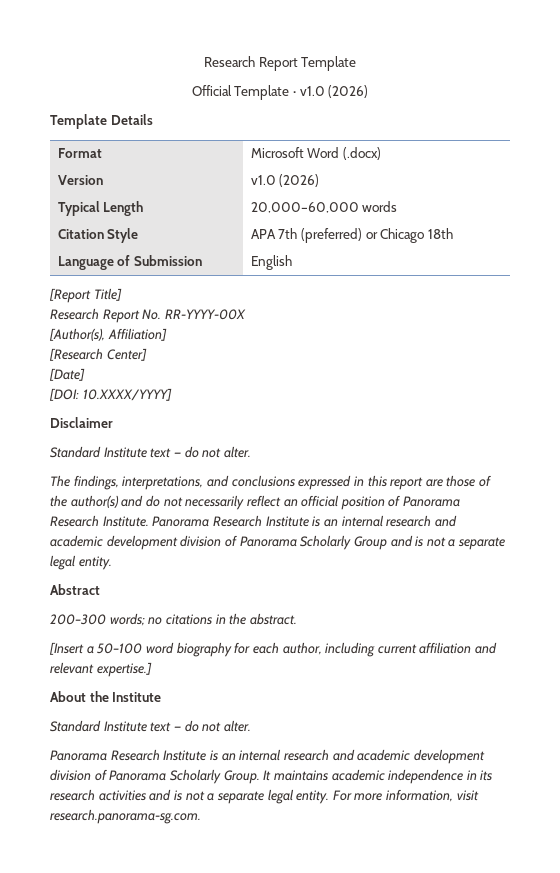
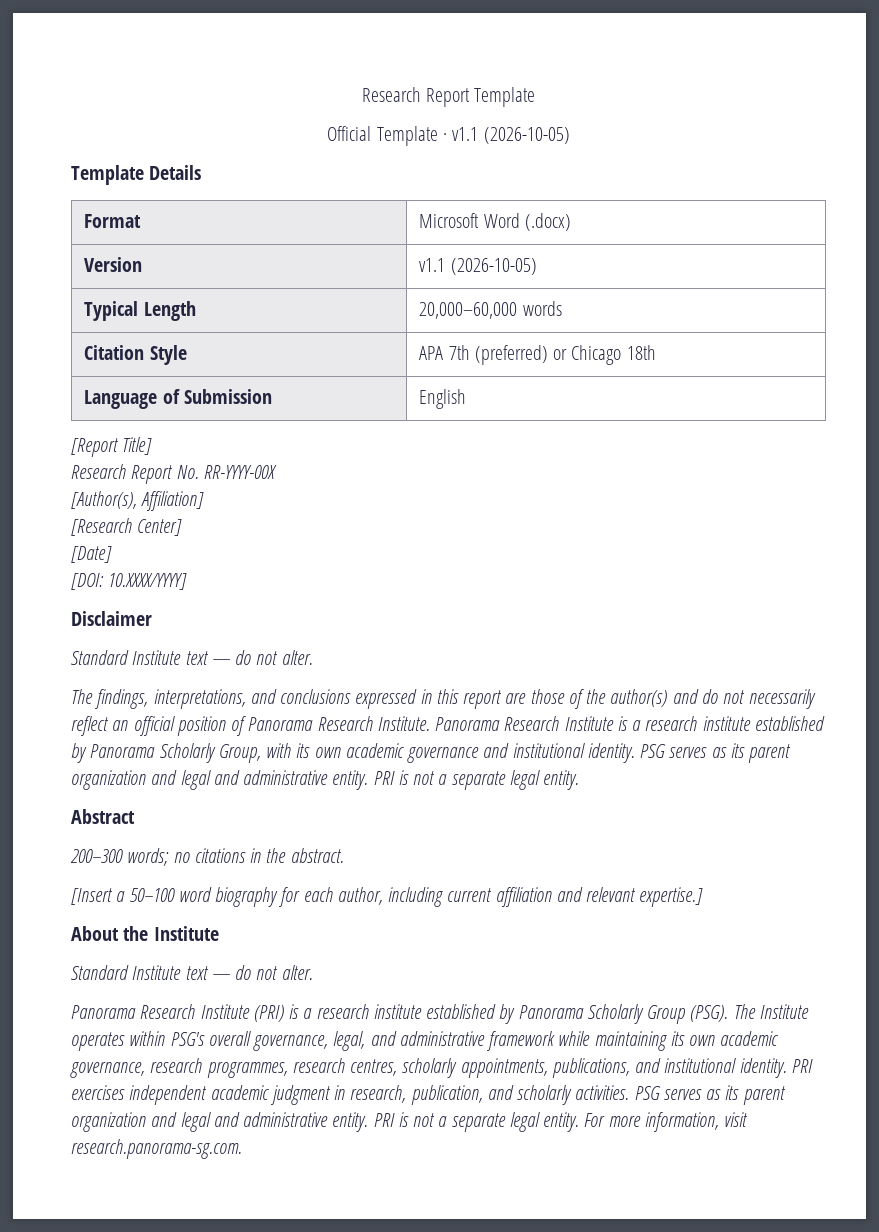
[299,85,369,98] v1.0 (2026) -> [452,127,570,144] v1.1 (2026-10-05)
[250,174,320,187] v1.0 (2026) -> [419,258,537,275] v1.1 (2026-10-05)
[323,515,457,527] [50,535,413,550] an internal research and academic development division of Panorama Scholarly Group and -> [632,716,825,731] [71,743,792,763] [71,770,395,790] a research institute established by Panorama Scholarly Group, with its own academic governance and institutional identity. PSG serves as its parent organization and legal and administrative entity. PRI
[209,749,485,764] [50,769,493,784] [50,789,172,801] is an internal research and academic development division of Panorama Scholarly Group. It maintains academic independence in its research activities and -> [253,1004,809,1024] [71,1031,779,1051] [70,1058,813,1078] [71,1085,786,1105] [71,1112,395,1132] (PRI) is a research institute established by Panorama Scholarly Group (PSG). The Institute operates within PSG's overall governance, legal, and administrative framework while maintaining its own academic governance, research programmes, research centres, scholarly appointments, publications, and institutional identity. PRI exercises independent academic judgment in research, publication, and scholarly activities. PSG serves as its parent organization and legal and administrative entity. PRI

